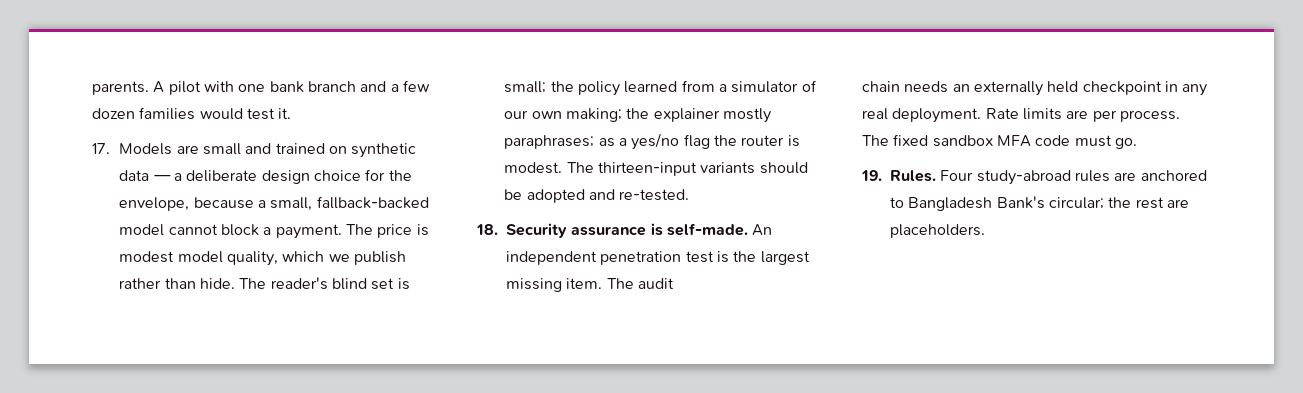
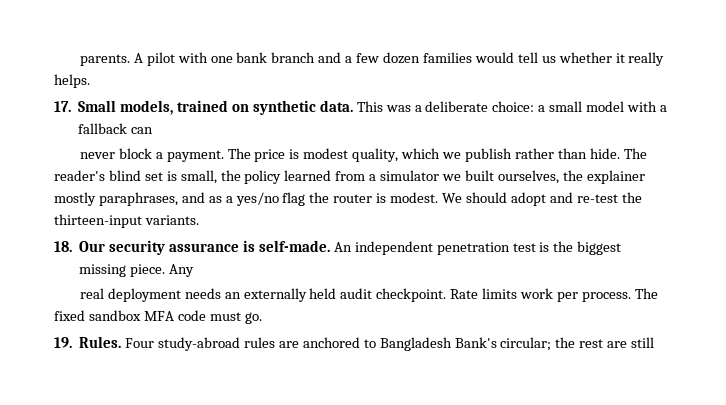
[246,108,292,120] [92,143,417,158] [119,169,412,184] [119,196,429,211] [119,224,218,236] test it. // 17. Models are small and trained on synthetic data — a deliberate design choice for the envelope, because a small, fallback-backed model cannot -> [517,52,665,66] [54,74,90,88] [54,100,667,115] [78,123,154,134] [79,152,115,159] tell us whether it really helps. // 17. Small models, trained on synthetic data. This was a deliberate choice: a small model with a fallback can // never
[177,251,223,263] model -> (349, 153) none
[504,81,547,93] small; -> [180,170,217,184] small,
[801,80,817,92] [504,108,622,122] of our own making; -> [442,170,559,184] we built ourselves,
[504,135,595,149] paraphrases; -> [98,192,205,206] paraphrases, and
[566,162,808,176] [504,189,690,203] The thirteen-input variants should be adopted and re-tested. -> [442,192,642,206] [54,214,199,228] We should adopt and re-test the thirteen-input variants.
[506,223,567,238] Security -> [79,240,166,255] Our security
[760,251,810,265] [506,278,674,292] [862,81,1208,96] [862,108,982,123] largest missing item. The audit // chain needs an externally held checkpoint in any real deployment. -> [577,241,622,255] [79,264,195,277] [79,288,447,302] biggest missing piece. Any // real deployment needs an externally held audit checkpoint.
[1066,110,1089,119] are -> [520,288,554,299] work
[890,224,985,238] placeholders. -> [631,337,655,348] still

